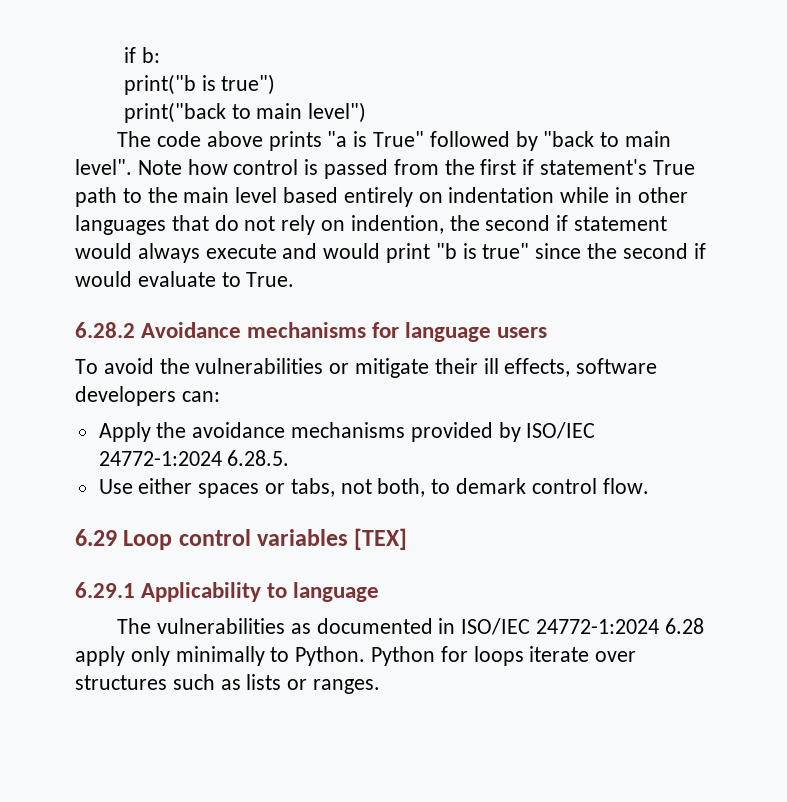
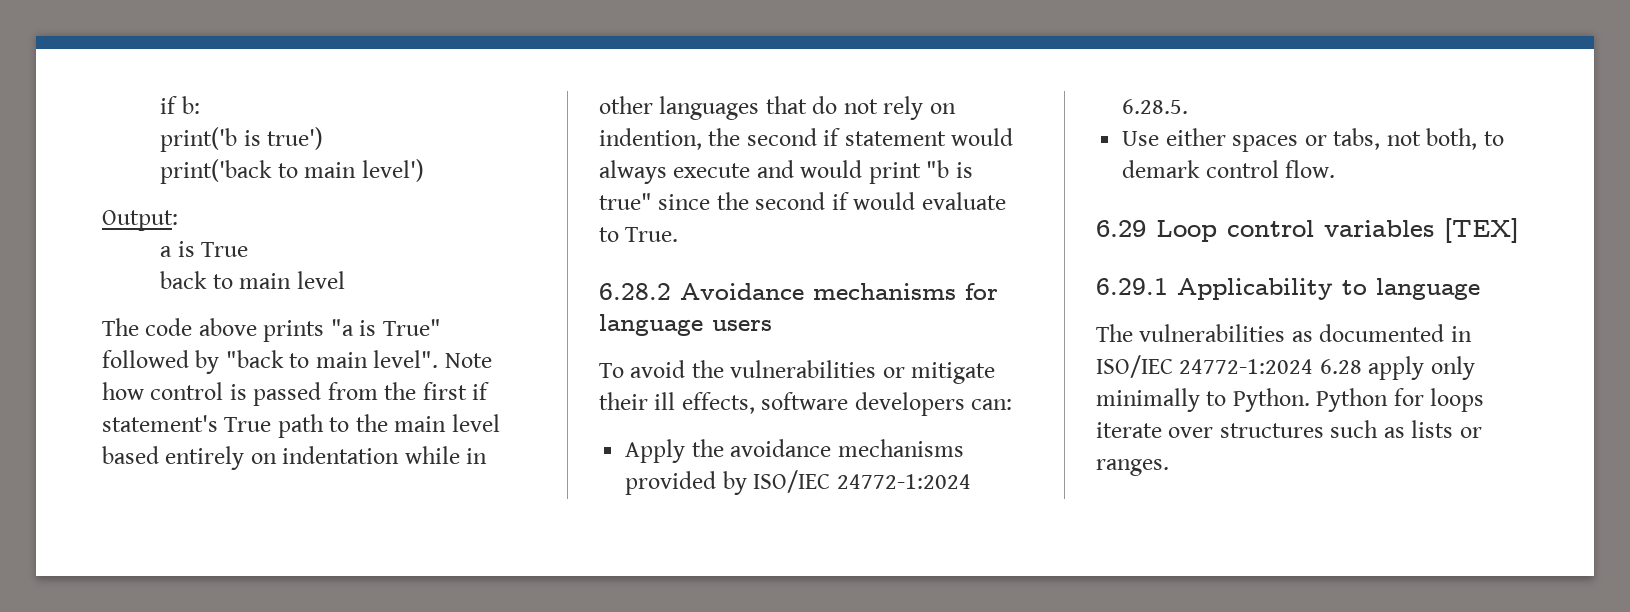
[123,74,276,95] [123,102,367,123] print("b is true") // print("back to main level") -> [160,127,324,152] [160,159,424,184] [102,210,178,231] [160,241,249,257] [160,271,345,289] print('b is true') // print('back to main level') // Output: // a is True // back to main level

